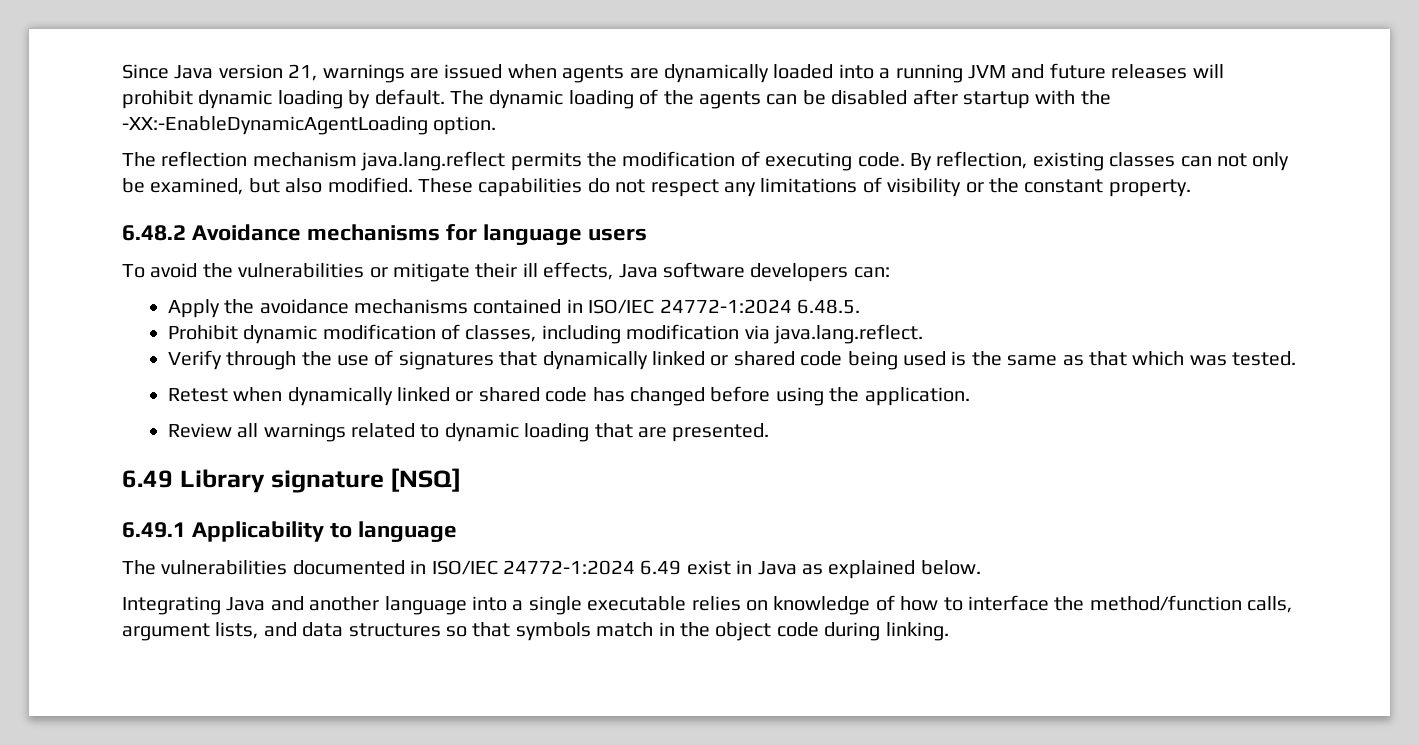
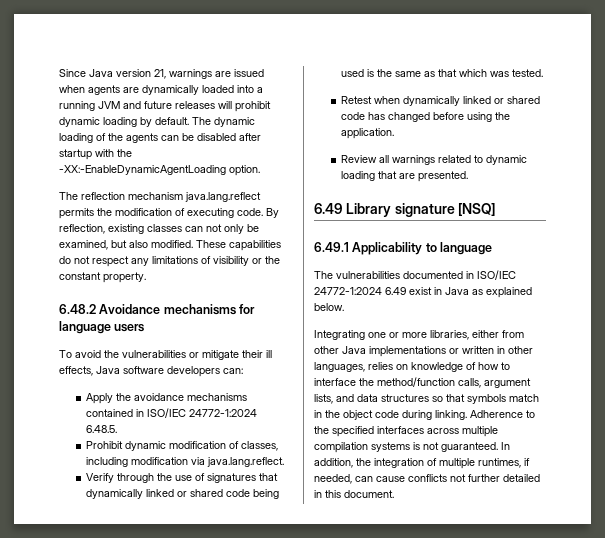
[226,596,687,615] Java and another language into a single executable -> [368,330,524,340] [314,346,533,357] [314,362,365,372] one or more libraries, either from other Java implementations or written in other languages,
(949, 631) none -> [470,410,535,418] [314,426,498,437] [314,442,510,453] [314,458,530,469] [314,474,540,484] [314,490,394,498] Adherence to the specified interfaces across multiple compilation systems is not guaranteed. In addition, the integration of multiple runtimes, if needed, can cause conflicts not further detailed in this document.

